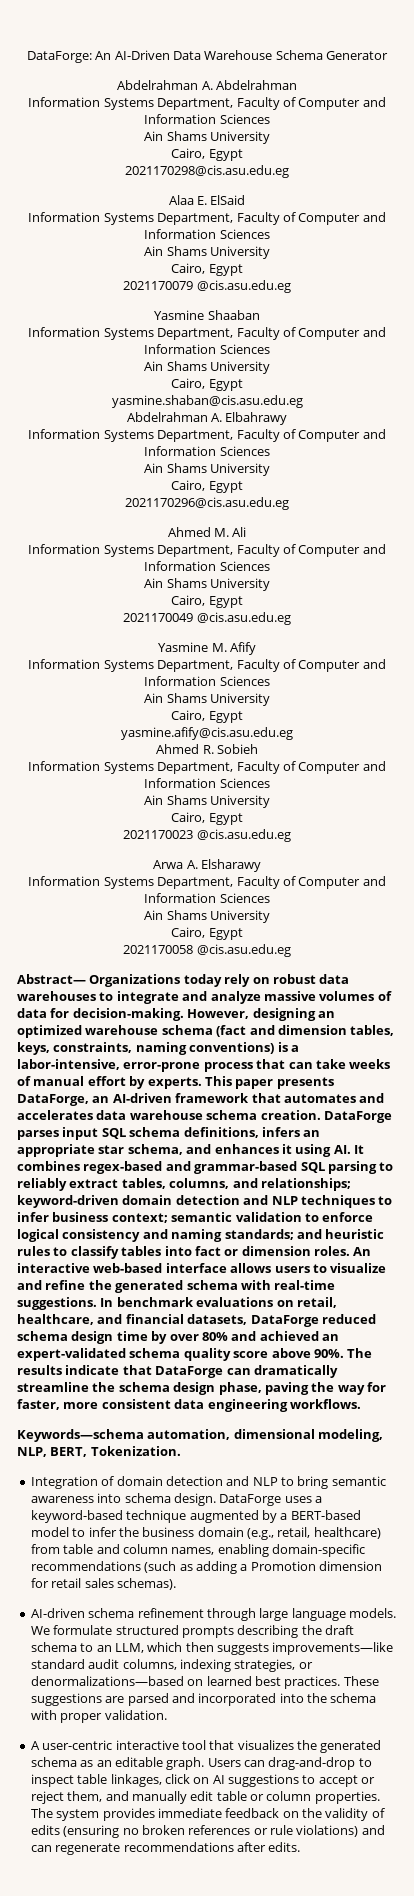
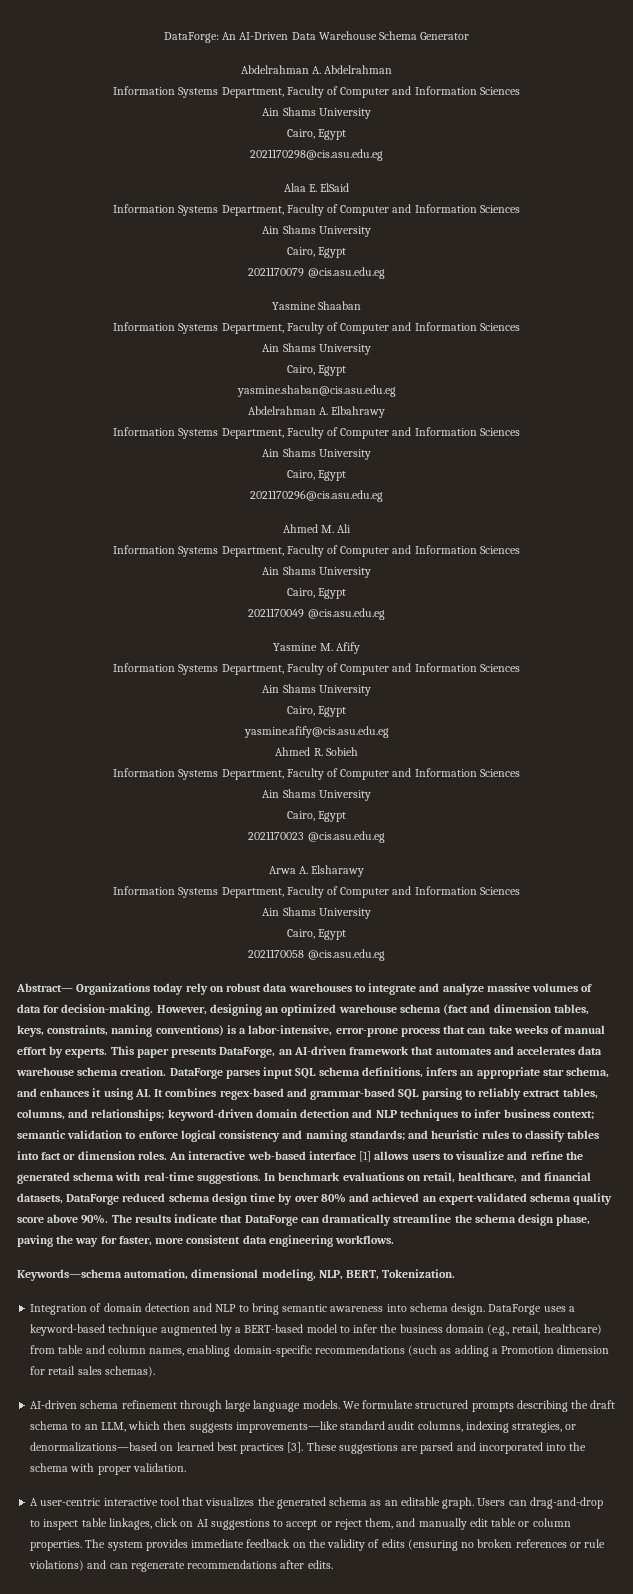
(227, 1268) none -> [359,1151,372,1162] [1]
[284,1676,341,1689] practices. -> [240,1442,304,1454] practices [3].

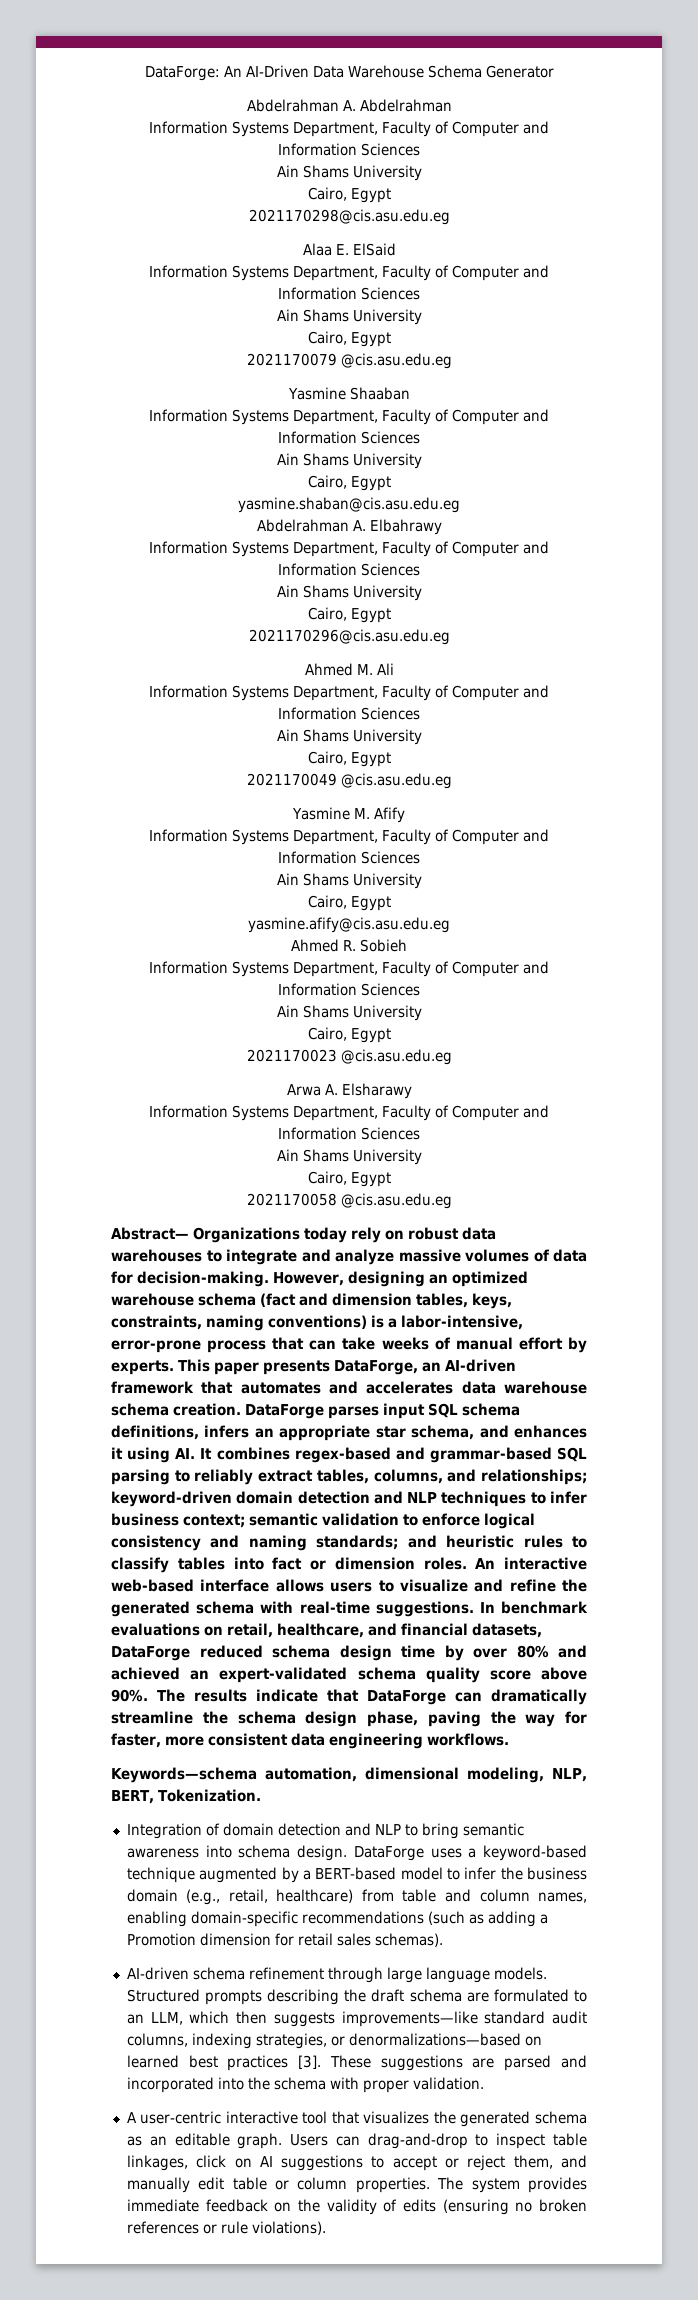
[359,1151,372,1162] [1] -> (270, 1585) none
[342,1400,469,1409] We formulate structured -> [126,1989,200,2002] Structured
(69, 1425) none -> [466,1989,569,2002] are formulated
[29,1560,333,1572] violations) and can regenerate recommendations after edits. -> [251,2221,326,2235] violations).

